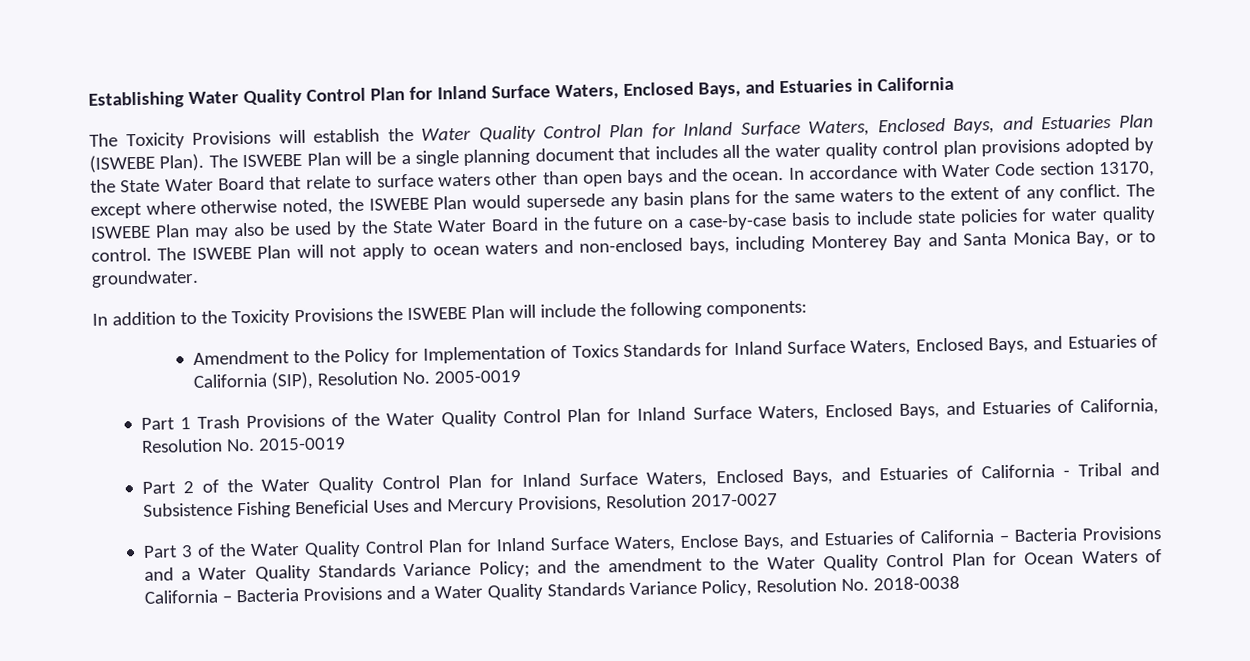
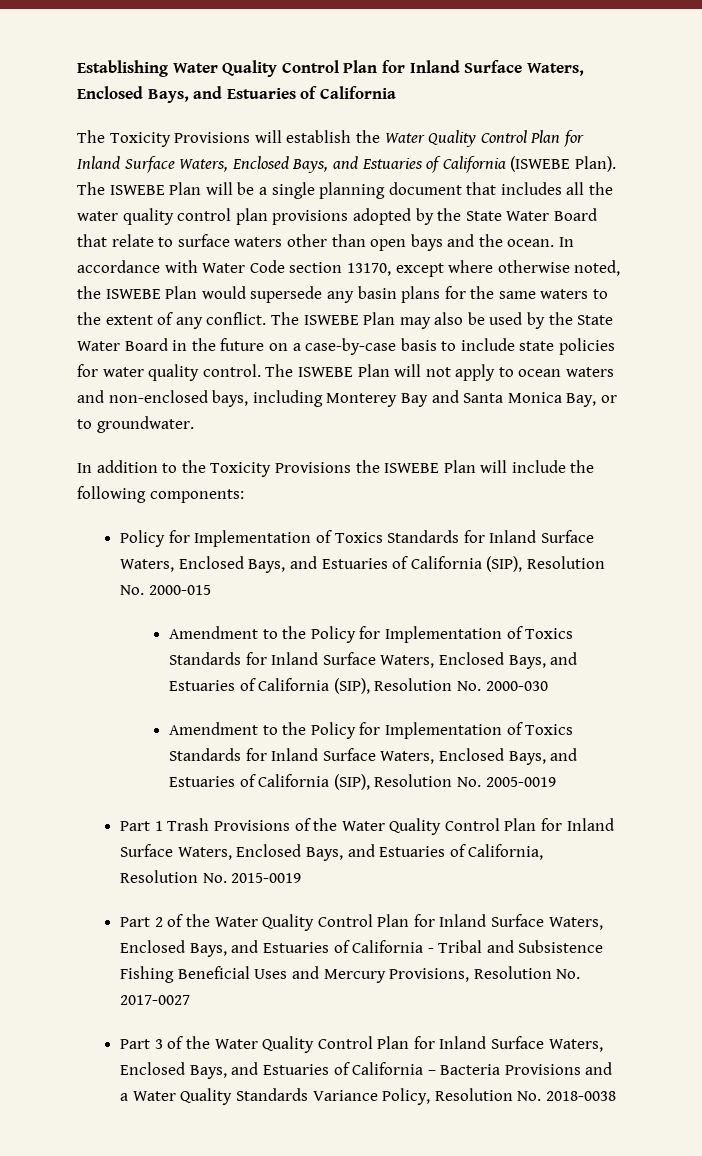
[856,78,873,92] in -> [300,86,318,99] of
[1119,114,1154,128] Plan -> [426,156,506,173] of California
(807, 309) none -> [120,530,594,547] [120,556,605,573] [120,585,211,595] [169,626,574,643] [169,652,578,669] [169,678,548,694] // Policy for Implementation of Toxics Standards for Inland Surface Waters, Enclosed Bays, and Estuaries of California (SIP), Resolution No. 2000-015 // Amendment to the Policy for Implementation of Toxics Standards for Inland Surface Waters, Enclosed Bays, and Estuaries of California (SIP), Resolution No. 2000-030
(687, 501) none -> [556,969,581,979] No.
[679,533,739,549] Enclose -> [120,1062,186,1075] Enclosed
[478,549,1163,578] [143,580,697,604] Policy; and the amendment to the Water Quality Control Plan for Ocean Waters of California – Bacteria Provisions and a Water Quality Standards Variance -> (378, 1095) none

